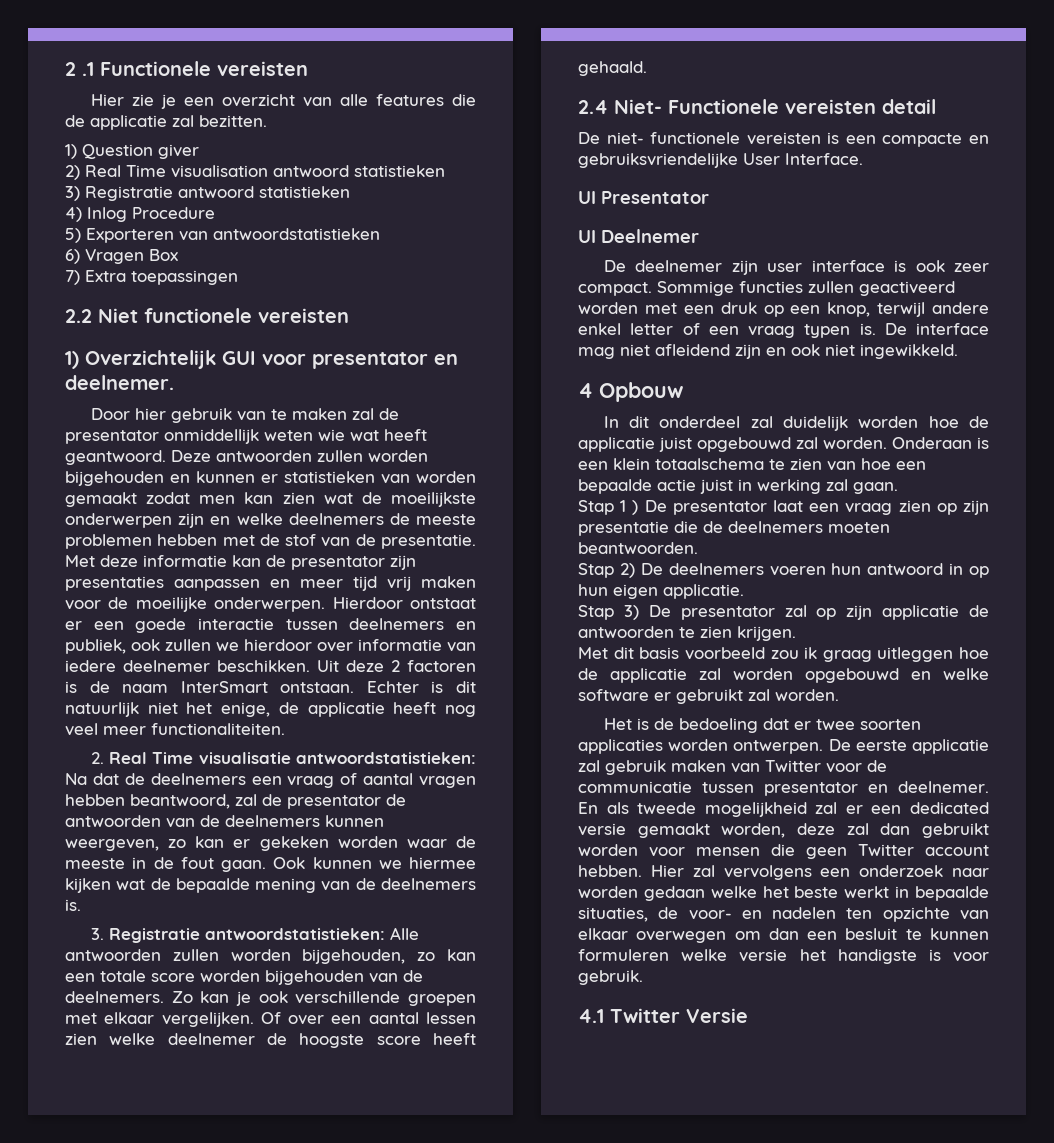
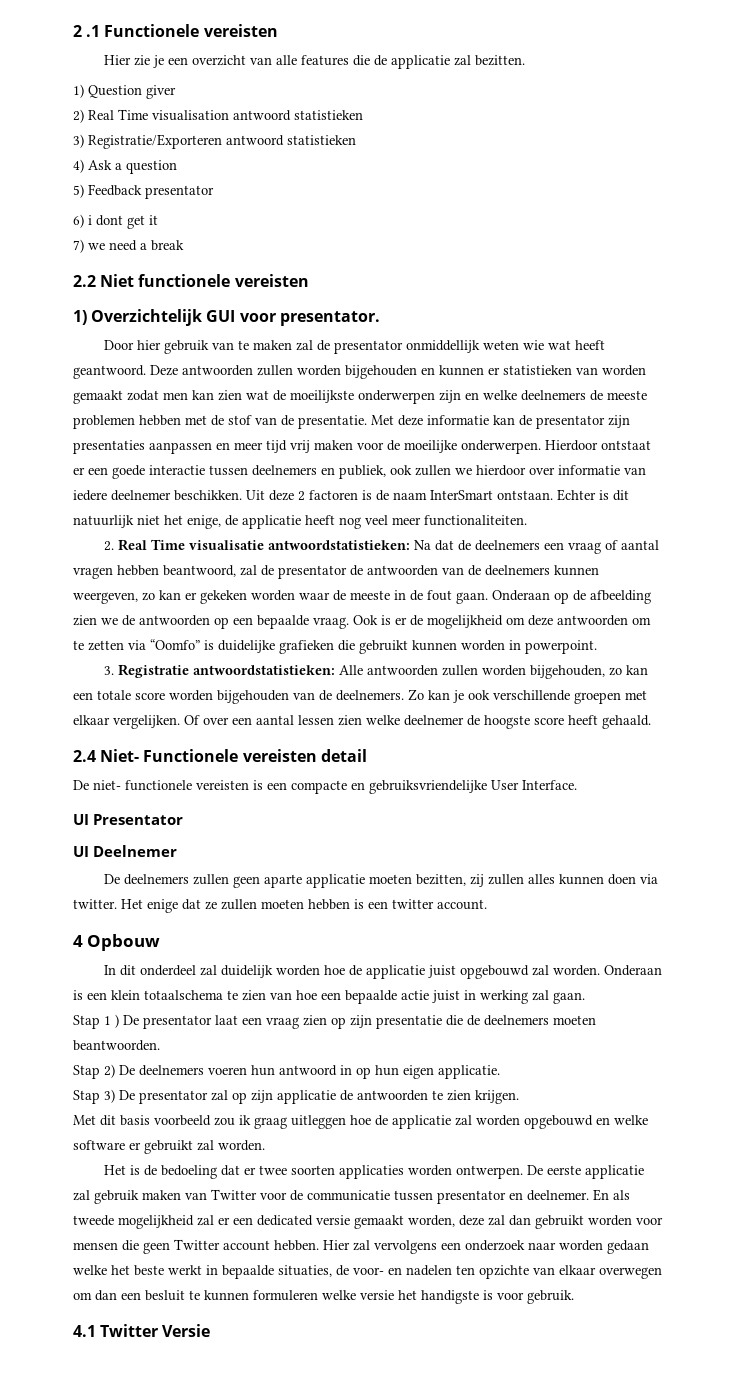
[85,186,173,201] Registratie -> [88,134,222,149] Registratie/Exporteren
[87,207,215,222] [65,228,380,243] [65,249,178,264] [65,270,238,285] Inlog Procedure // 5) Exporteren van antwoordstatistieken // 6) Vragen Box // 7) Extra toepassingen -> [88,160,177,174] [73,184,214,199] [73,214,158,229] [73,239,184,253] Ask a question // 5) Feedback presentator // 6) i dont get it // 7) we need a break
[312,352,458,369] [65,375,174,390] presentator en deelnemer. -> [279,311,380,326] presentator.
[273,857,476,869] [65,878,476,893] [65,899,81,911] Ook kunnen we hiermee kijken wat de bepaalde mening van de deelnemers is. -> [492,590,651,604] [73,615,651,629] [73,639,597,654] Onderaan op de afbeelding zien we de antwoorden op een bepaalde vraag. Ook is er de mogelijkheid om deze antwoorden om te zetten via “Oomfo” is duidelijke grafieken die gebruikt kunnen worden in powerpoint.
[635,260,989,275] [578,281,955,296] [578,302,989,317] [578,323,989,338] [578,344,958,359] deelnemer zijn user interface is ook zeer compact. Sommige functies zullen geactiveerd worden met een druk op een knop, terwijl andere enkel letter of een vraag typen is. De interface mag niet afleidend zijn en ook niet ingewikkeld. -> [124,874,659,888] [73,899,487,913] deelnemers zullen geen aparte applicatie moeten bezitten, zij zullen alles kunnen doen via twitter. Het enige dat ze zullen moeten hebben is een twitter account.

